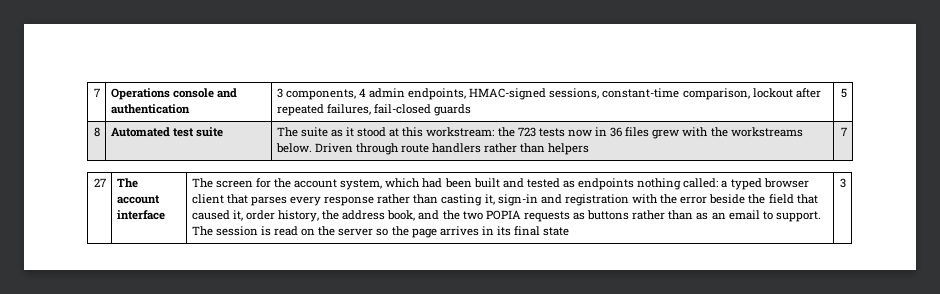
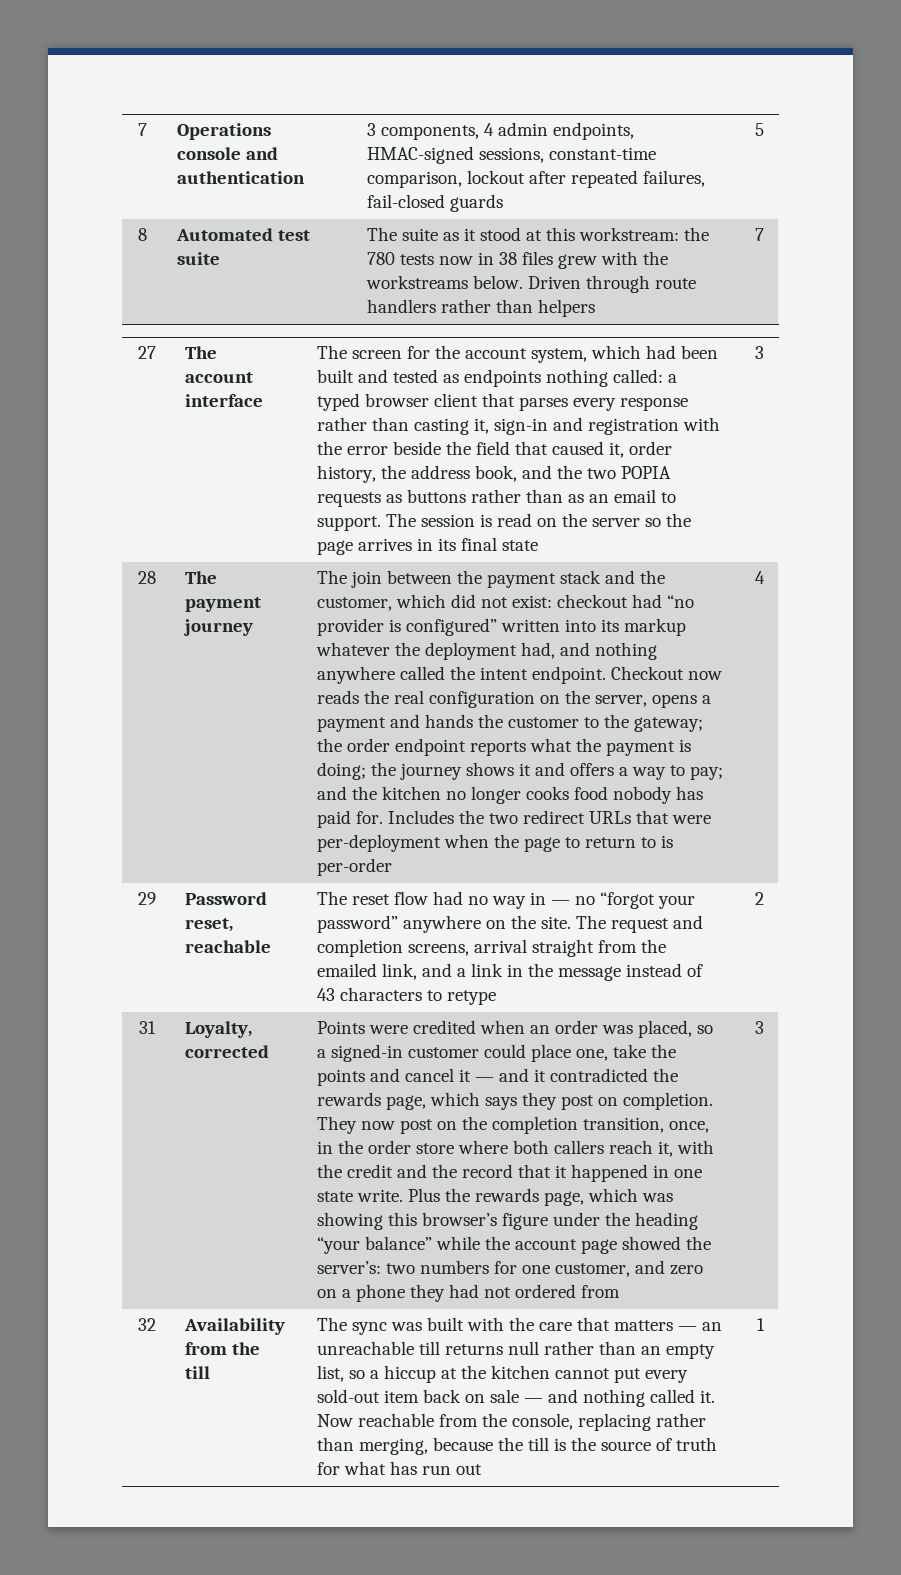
[517,127,536,137] 723 -> [366,252,395,265] 780
[610,127,623,137] 36 -> [498,252,517,265] 38
(847, 183) none -> [137,571,156,584] [184,571,217,584] [184,597,261,612] [183,619,253,636] [316,570,665,588] [316,594,694,611] [316,618,686,636] [315,642,657,660] [316,666,722,684] [316,690,711,708] [316,714,703,732] [316,738,691,756] [316,762,723,780] [316,786,703,804] [316,810,711,828] [316,834,673,852] [316,858,392,876] [755,571,766,584] [137,892,156,905] [184,892,267,905] [184,918,233,932] [184,940,271,953] [316,891,695,909] [316,915,703,933] [316,939,666,957] [316,963,703,981] [316,987,496,1005] [755,892,765,905] [138,1021,156,1034] [184,1021,252,1038] [184,1045,269,1058] [316,1020,713,1038] [316,1044,676,1062] [316,1068,678,1086] [316,1092,713,1110] [316,1116,709,1134] [316,1140,714,1157] [316,1164,702,1182] [316,1188,673,1206] [316,1212,698,1230] [316,1236,711,1254] [316,1260,703,1277] [316,1284,620,1302] [755,1021,765,1034] [137,1318,156,1331] [183,1318,285,1335] [184,1342,260,1355] [184,1366,210,1379] [316,1317,722,1335] [316,1341,715,1359] [316,1365,688,1383] [316,1389,715,1407] [316,1413,706,1431] [316,1437,717,1455] [316,1461,482,1475] [757,1318,766,1331] // 28 | The payment journey | The join between the payment stack and the customer, which did not exist: checkout had “no provider is configured” written into its markup whatever the deployment had, and nothing anywhere called the intent endpoint. Checkout now reads the real configuration on the server, opens a payment and hands the customer to the gateway; the order endpoint reports what the payment is doing; the journey shows it and offers a way to pay; and the kitchen no longer cooks food nobody has paid for. Includes the two redirect URLs that were per-deployment when the page to return to is per-order | 4 // 29 | Password reset, reachable | The reset flow had no way in — no “forgot your password” anywhere on the site. The request and completion screens, arrival straight from the emailed link, and a link in the message instead of 43 characters to retype | 2 // 31 | Loyalty, corrected | Points were credited when an order was placed, so a signed-in customer could place one, take the points and cancel it — and it contradicted the rewards page, which says they post on completion. They now post on the completion transition, once, in the order store where both callers reach it, with the credit and the record that it happened in one state write. Plus the rewards page, which was showing this browser’s figure under the heading “your balance” while the account page showed the server’s: two numbers for one customer, and zero on a phone they had not ordered from | 3 // 32 | Availability from the till | The sync was built with the care that matters — an unreachable till returns null rather than an empty list, so a hiccup at the kitchen cannot put every sold-out item back on sale — and nothing called it. Now reachable from the console, replacing rather than merging, because the till is the source of truth for what has run out | 1

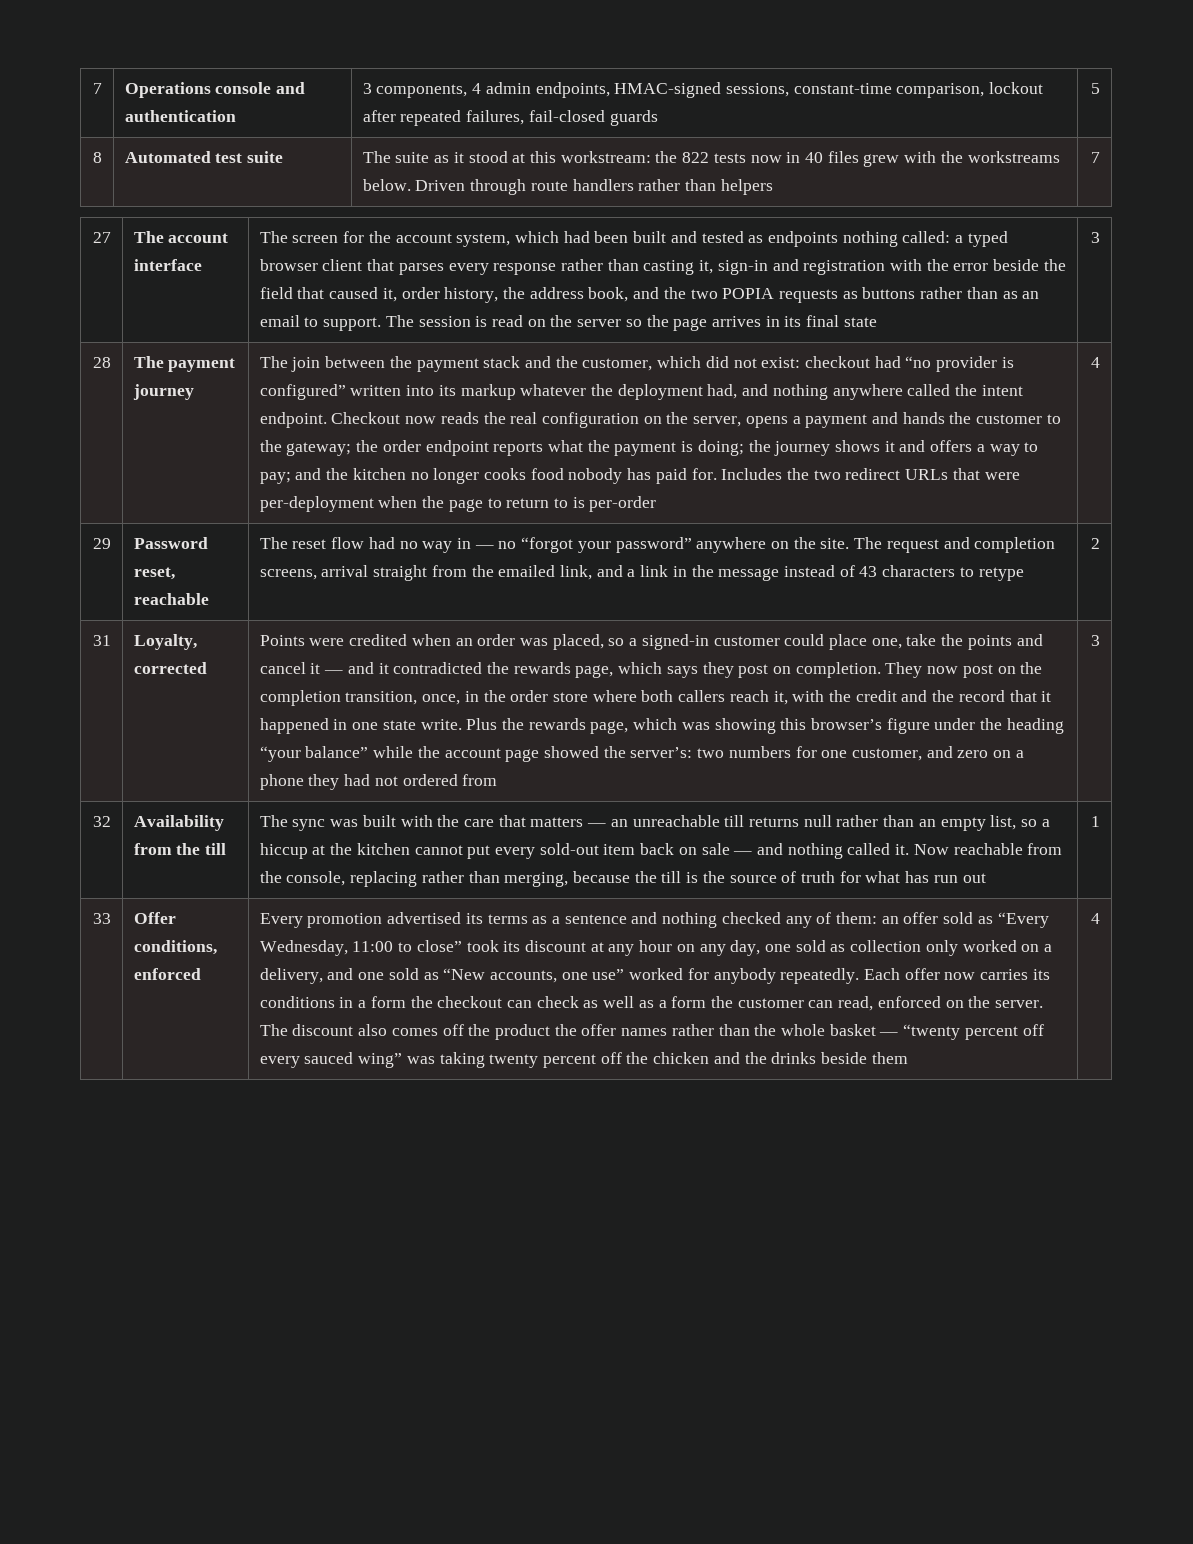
[366,252,395,265] 780 -> [682,152,710,163] 822
[498,252,517,265] 38 -> [805,152,824,163] 40
(766, 1324) none -> [92,913,111,924] [133,912,176,924] [133,940,217,955] [133,968,201,980] [259,912,1049,928] [259,940,1053,956] [259,968,1050,984] [259,996,1044,1011] [259,1024,1044,1040] [259,1052,908,1068] [1091,913,1101,924] // 33 | Offer conditions, enforced | Every promotion advertised its terms as a sentence and nothing checked any of them: an offer sold as “Every Wednesday, 11:00 to close” took its discount at any hour on any day, one sold as collection only worked on a delivery, and one sold as “New accounts, one use” worked for anybody repeatedly. Each offer now carries its conditions in a form the checkout can check as well as a form the customer can read, enforced on the server. The discount also comes off the product the offer names rather than the whole basket — “twenty percent off every sauced wing” was taking twenty percent off the chicken and the drinks beside them | 4

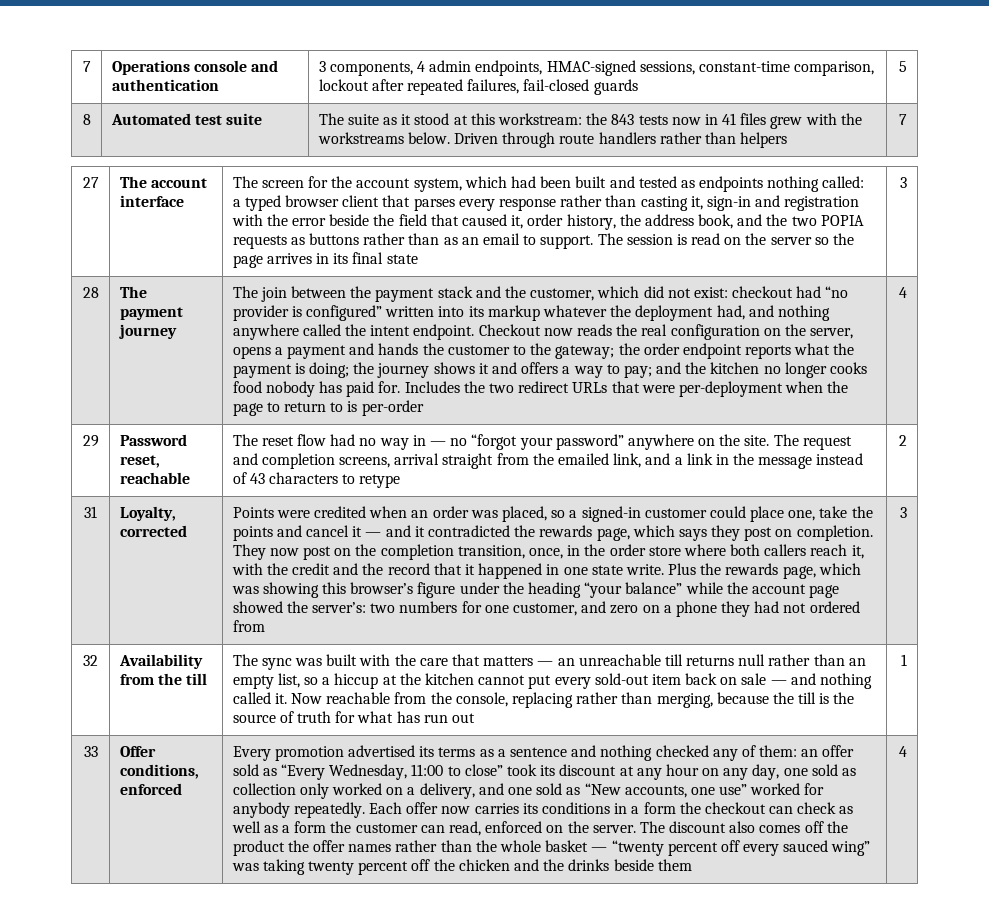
[682,152,710,163] 822 -> [611,114,635,125] 843
[805,152,824,163] 40 -> [722,113,737,125] 41

